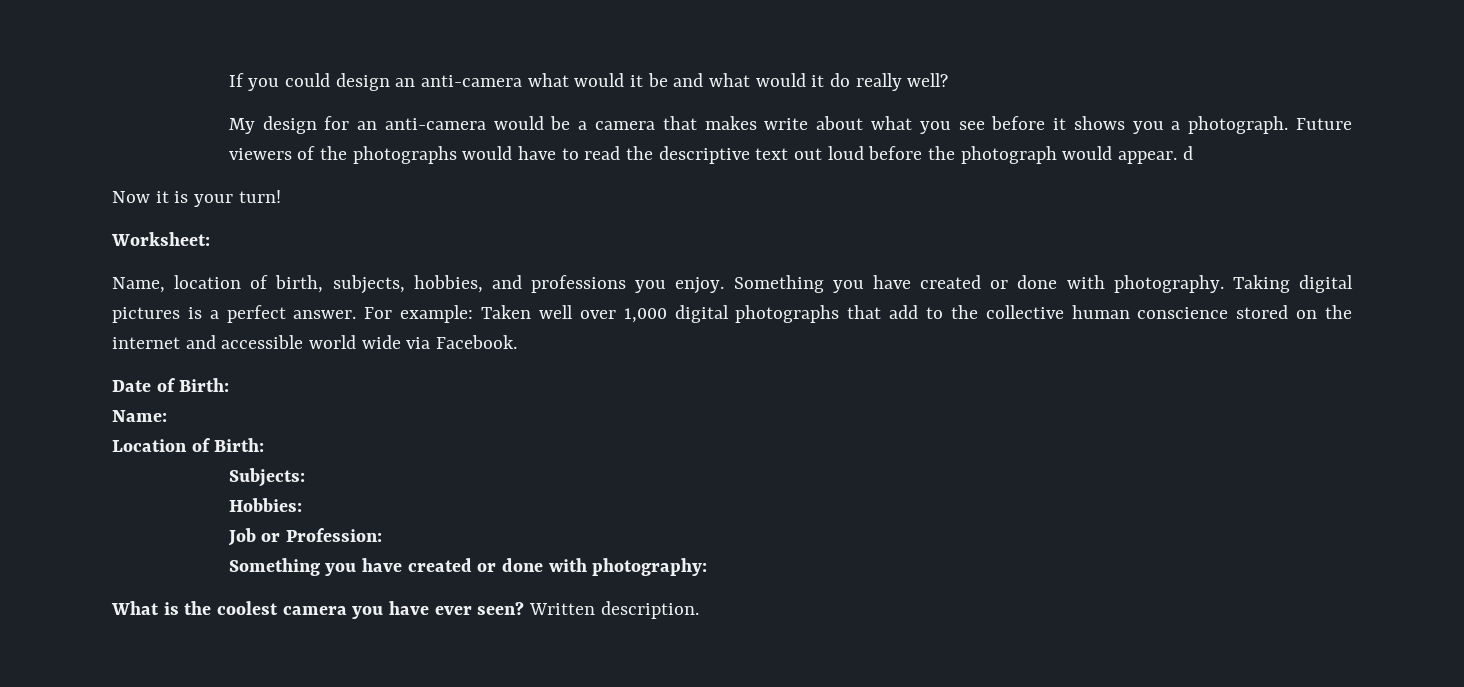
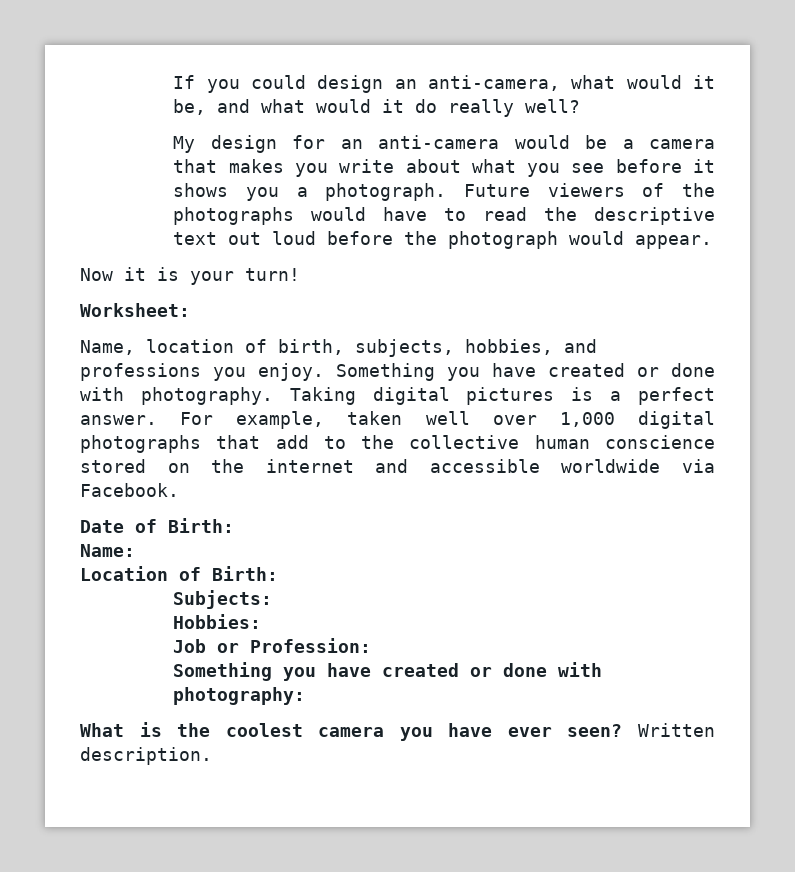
[421,73,668,87] anti-camera what would it be -> [427,75,715,91] [173,99,207,115] anti-camera, what would it be,
(757, 123) none -> [294,163,328,177] you
[1182,146,1193,160] d -> (713, 242) none
[400,305,532,323] example: Taken -> [236,411,403,429] example, taken
[309,335,401,349] world wide -> [561,459,661,473] worldwide

